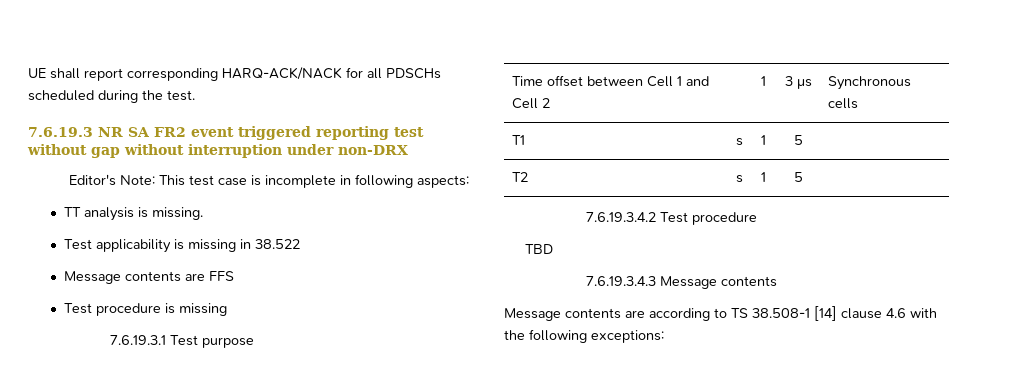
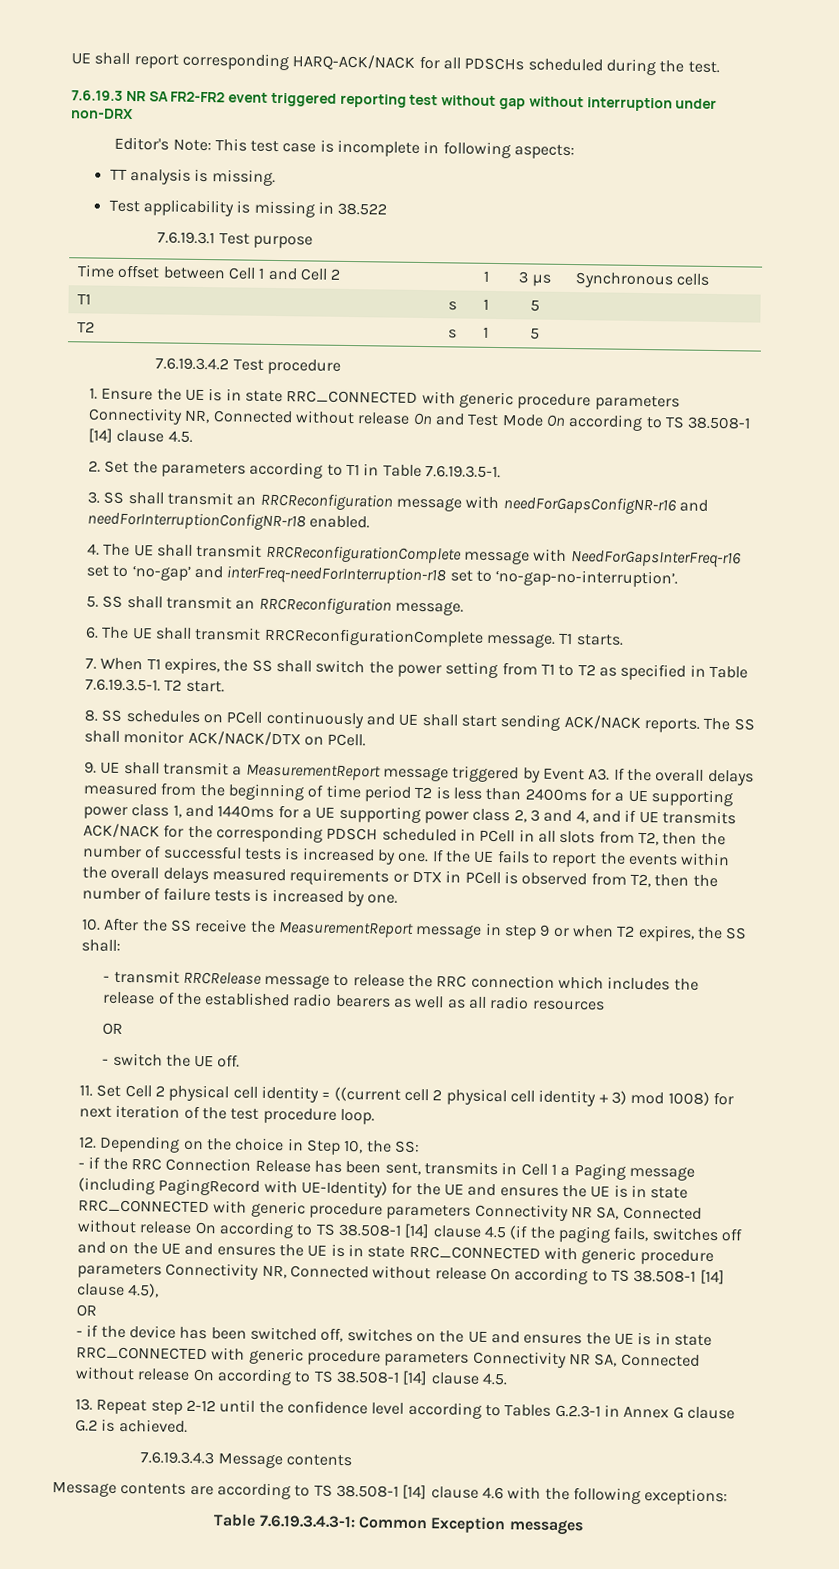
[154,127,186,137] FR2 -> [170,91,226,103] FR2-FR2
[64,271,235,284] [64,303,228,316] // Message contents are FFS // Test procedure is missing -> (388, 209) none
[524,244,553,254] TBD -> [89,387,680,411] [88,407,752,432] [88,428,193,443] [88,460,501,479] [87,491,708,515] [87,511,371,531] [87,543,742,568] [86,565,679,588] [86,595,465,616] [85,626,624,648] [85,657,748,681] [85,678,225,693] [84,709,755,733] [84,729,367,747] [84,761,754,786] [83,782,733,807] [83,804,736,825] [83,823,726,846] [82,845,731,868] [82,866,718,888] [82,887,399,907] [81,917,748,942] [81,939,122,952] [103,969,699,991] [102,991,605,1011] [102,1022,124,1035] [102,1052,241,1068] [79,1084,734,1107] [79,1104,376,1125] [79,1135,420,1155] [78,1156,695,1181] [78,1177,689,1199] [78,1199,702,1222] [77,1219,742,1243] [77,1241,714,1266] [77,1262,725,1285] [77,1283,160,1298] [76,1304,98,1317] [76,1324,712,1347] [76,1346,700,1369] [75,1366,507,1386] [75,1398,735,1420] [75,1418,188,1433] 1. Ensure the UE is in state RRC_CONNECTED with generic procedure parameters Connectivity NR, Connected without release On and Test Mode On according to TS 38.508-1 [14] clause 4.5. // 2. Set the parameters according to T1 in Table 7.6.19.3.5-1. // 3. SS shall transmit an RRCReconfiguration message with needForGapsConfigNR-r16 and needForInterruptionConfigNR-r18 enabled. // 4. The UE shall transmit RRCReconfigurationComplete message with NeedForGapsInterFreq-r16 set to ‘no-gap’ and interFreq-needForInterruption-r18 set to ‘no-gap-no-interruption’. // 5. SS shall transmit an RRCReconfiguration message. // 6. The UE shall transmit RRCReconfigurationComplete message. T1 starts. // 7. When T1 expires, the SS shall switch the power setting from T1 to T2 as specified in Table 7.6.19.3.5-1. T2 start. // 8. SS schedules on PCell continuously and UE shall start sending ACK/NACK reports. The SS shall monitor ACK/NACK/DTX on PCell. // 9. UE shall transmit a MeasurementReport message triggered by Event A3. If the overall delays measured from the beginning of time period T2 is less than 2400ms for a UE supporting power class 1, and 1440ms for a UE supporting power class 2, 3 and 4, and if UE transmits ACK/NACK for the corresponding PDSCH scheduled in PCell in all slots from T2, then the number of successful tests is increased by one. If the UE fails to report the events within the overall delays measured requirements or DTX in PCell is observed from T2, then the number of failure tests is increased by one. // 10. After the SS receive the MeasurementReport message in step 9 or when T2 expires, the SS shall: // - transmit RRCRelease message to release the RRC connection which includes the release of the established radio bearers as well as all radio resources // OR // - switch the UE off. // 11. Set Cell 2 physical cell identity = ((current cell 2 physical cell identity + 3) mod 1008) for next iteration of the test procedure loop. // 12. Depending on the choice in Step 10, the SS: // - if the RRC Connection Release has been sent, transmits in Cell 1 a Paging message (including PagingRecord with UE-Identity) for the UE and ensures the UE is in state RRC_CONNECTED with generic procedure parameters Connectivity NR SA, Connected without release On according to TS 38.508-1 [14] clause 4.5 (if the paging fails, switches off and on the UE and ensures the UE is in state RRC_CONNECTED with generic procedure parameters Connectivity NR, Connected without release On according to TS 38.508-1 [14] clause 4.5), // OR // - if the device has been switched off, switches on the UE and ensures the UE is in state RRC_CONNECTED with generic procedure parameters Connectivity NR SA, Connected without release On according to TS 38.508-1 [14] clause 4.5. // 13. Repeat step 2-12 until the confidence level according to Tables G.2.3-1 in Annex G clause G.2 is achieved.
(664, 336) none -> [213,1514,583,1536] // Table 7.6.19.3.4.3-1: Common Exception messages

